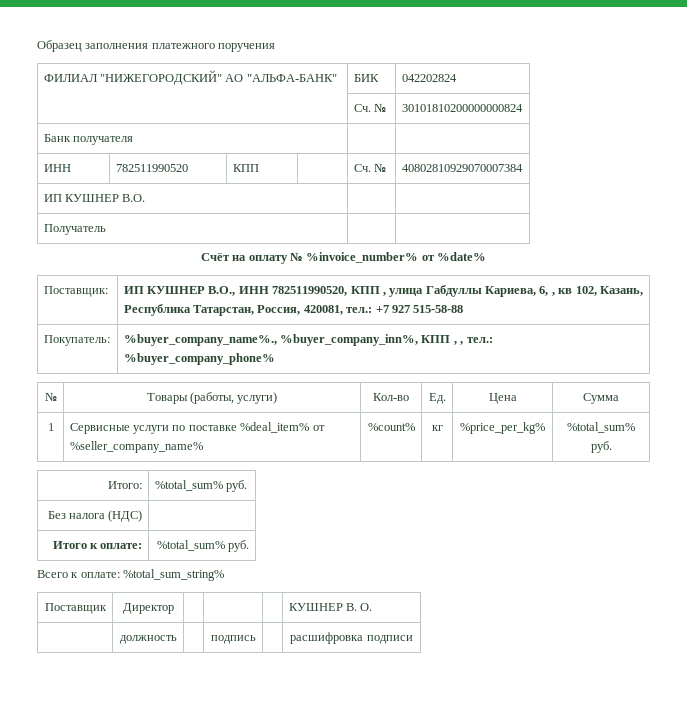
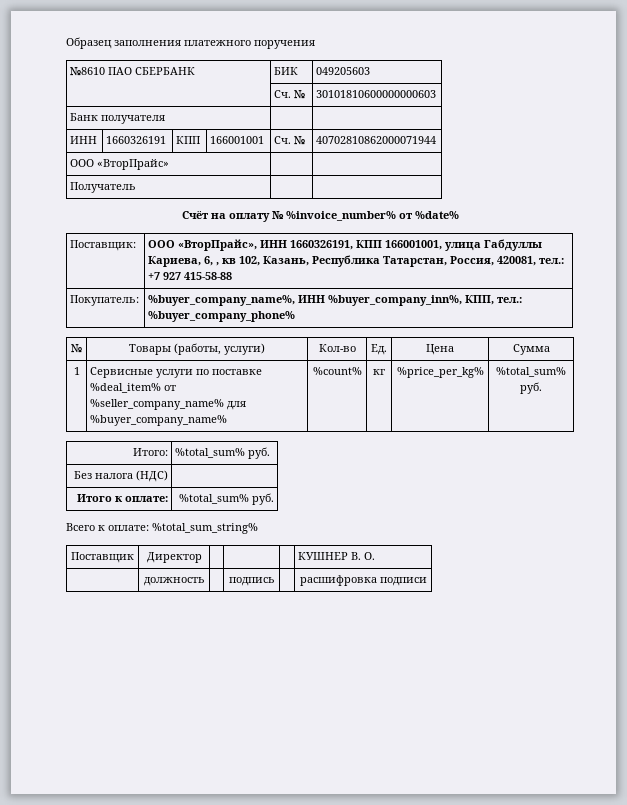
[43,70,337,85] ФИЛИАЛ "НИЖЕГОРОДСКИЙ" АО "АЛЬФА-БАНК" -> [70,67,196,76] №8610 ПАО СБЕРБАНК
[401,74,457,82] [353,103,387,112] [401,104,523,112] 042202824 // | Сч. № | 30101810200000000824 -> [316,67,371,75] [274,90,306,99] [316,90,437,98] 049205603 // | Сч. № | 30101810600000000603
[115,164,188,172] 782511990520 -> [106,136,167,144] 1660326191
[353,163,387,172] [401,164,523,172] [43,194,146,202] | Сч. № | 40802810929070007384 // ИП КУШНЕР В.О. -> [210,136,265,144] [274,136,306,145] [316,136,437,144] [70,159,170,170] 166001001 | Сч. № | 40702810862000071944 // ООО «ВторПрайс»
[123,286,386,296] ИП КУШНЕР В.О., ИНН 782511990520, КПП , -> [148,239,443,251] ООО «ВторПрайс», ИНН 1660326191, КПП 166001001,
[413,305,464,313] 515-58-88 -> [184,272,233,280] 415-58-88
[123,334,464,346] %buyer_company_name%., %buyer_company_inn%, КПП , , -> [148,295,495,306] %buyer_company_name%, ИНН %buyer_company_inn%, КПП,
(203, 447) none -> [227,401,247,410] [90,415,228,426] для %buyer_company_name%

